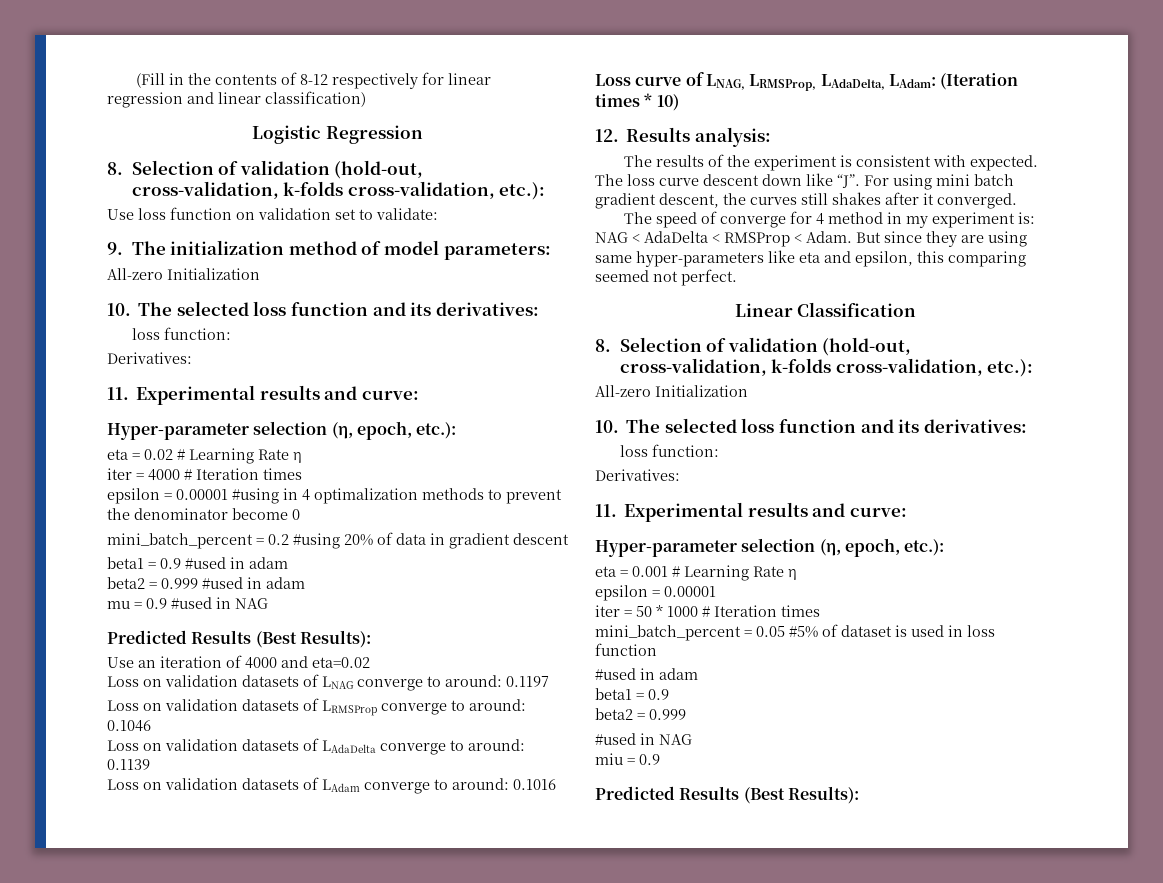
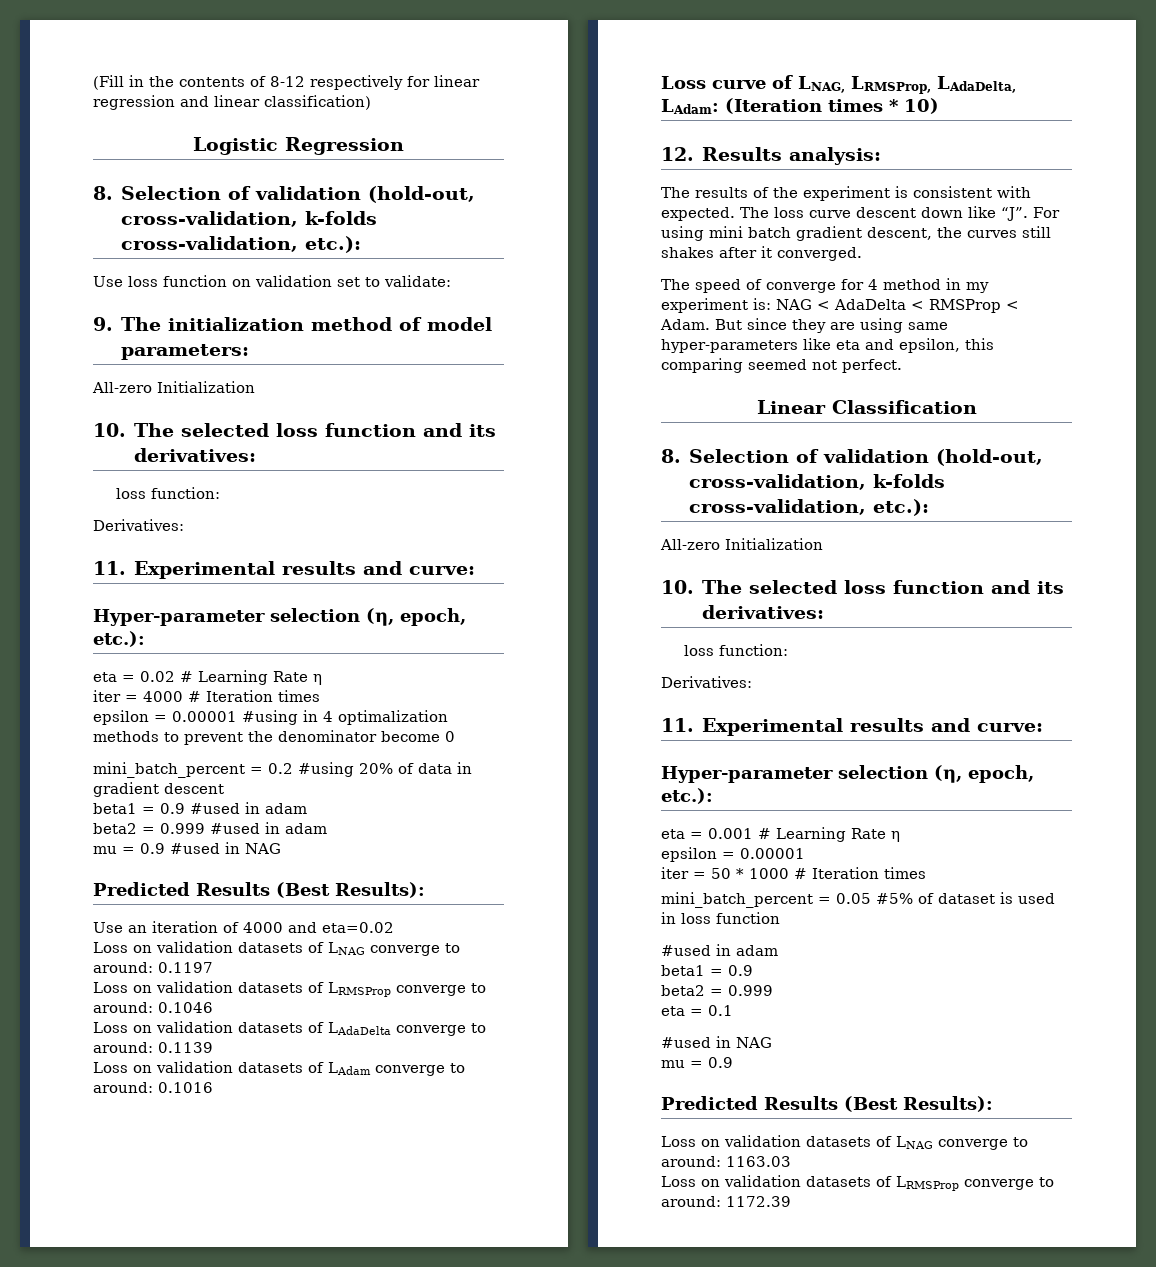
[595,733,692,745] [595,753,623,765] // #used in NAG // miu -> [661,1005,733,1016] [661,1036,772,1048] [661,1060,685,1068] // eta = 0.1 // #used in NAG // mu
(859, 795) none -> [661,1135,1028,1150] [661,1156,791,1167] [661,1175,1054,1191] [661,1196,791,1207] // Loss on validation datasets of LNAG converge to around: 1163.03 // Loss on validation datasets of LRMSProp converge to around: 1172.39

